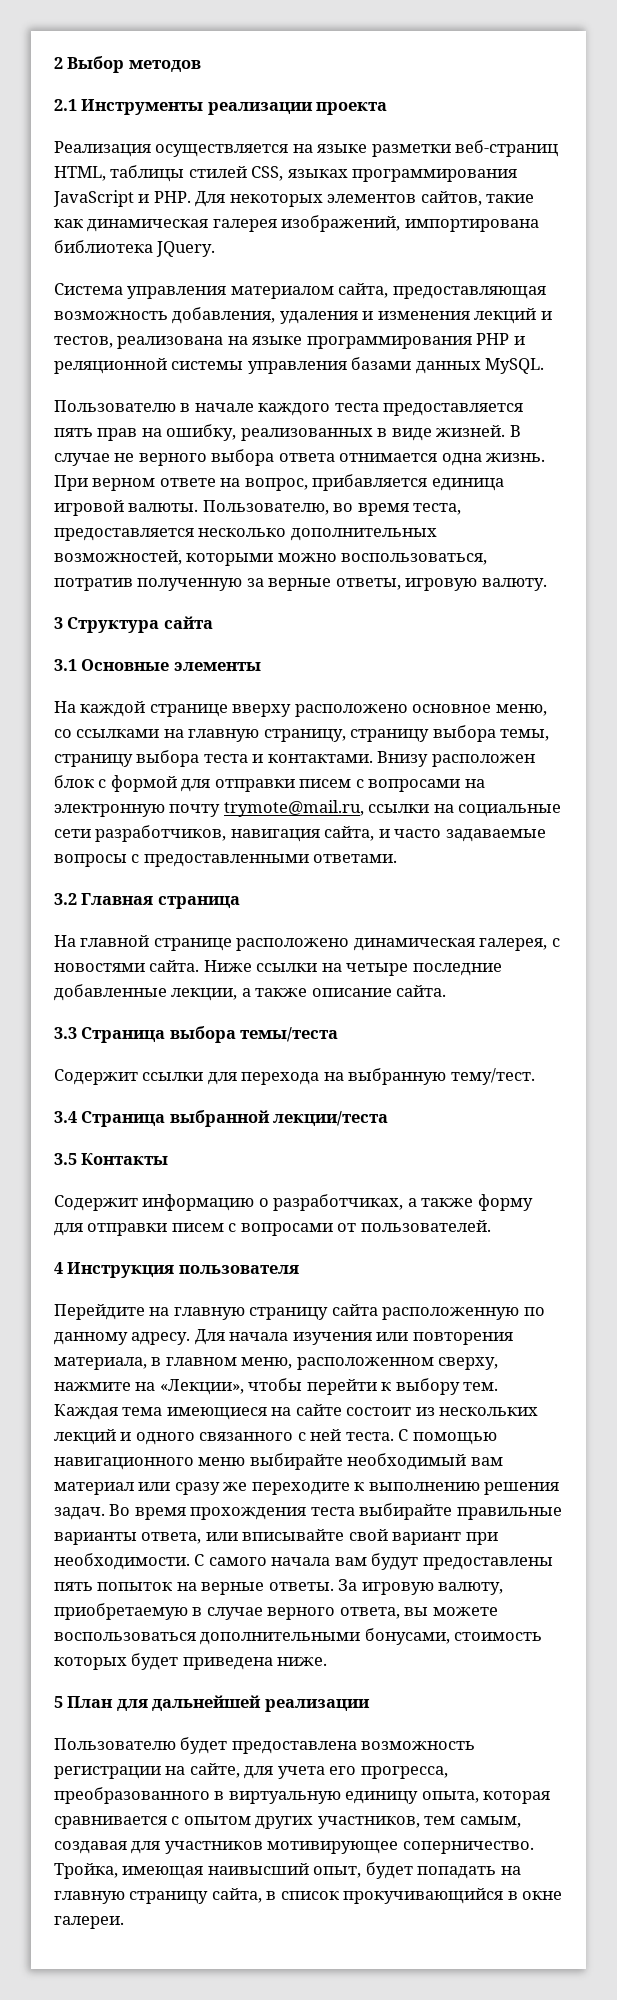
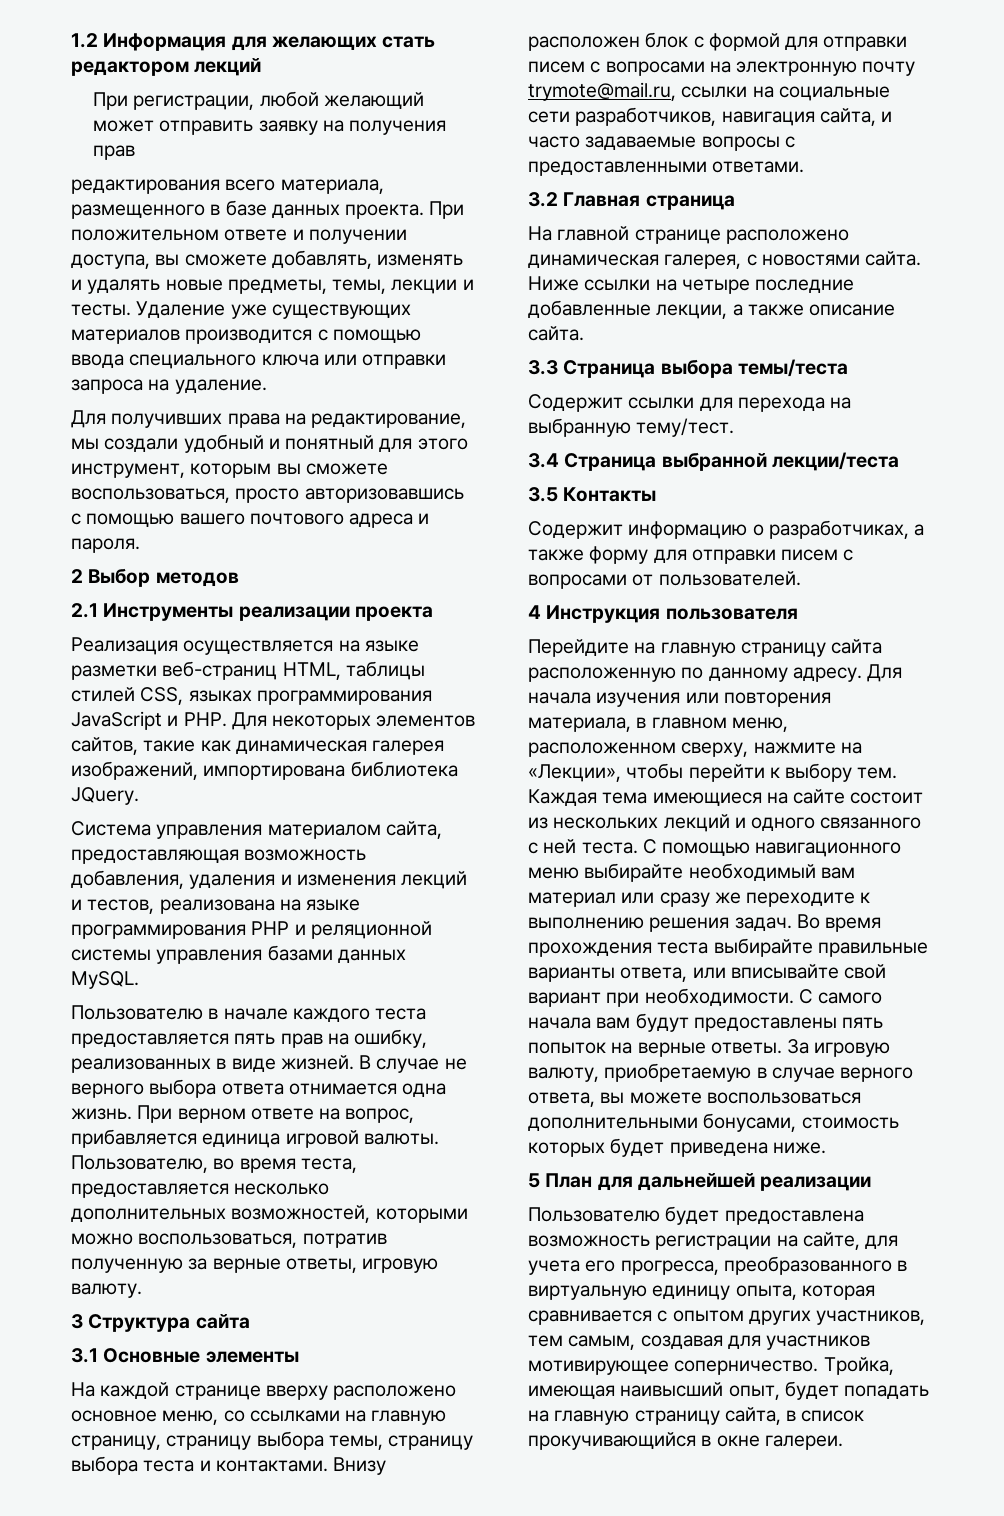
(54, 63) none -> [71,33,436,51] [71,58,262,76] [93,91,425,110] [93,120,447,135] [93,145,136,160] [71,179,384,194] [71,200,465,219] [71,229,407,244] [71,250,464,269] [71,279,474,294] [71,301,411,319] [71,329,421,344] [71,354,447,369] [71,379,267,394] [71,410,467,428] [71,434,468,453] [71,463,388,478] [71,488,464,503] [71,513,430,528] [71,538,140,553] 1.2 Информация для желающих стать редактором лекций // При регистрации, любой желающий может отправить заявку на получения прав // редактирования всего материала, размещенного в базе данных проекта. При положительном ответе и получении доступа, вы сможете добавлять, изменять и удалять новые предметы, темы, лекции и тесты. Удаление уже существующих материалов производится с помощью ввода специального ключа или отправки запроса на удаление. // Для получивших права на редактирование, мы создали удобный и понятный для этого инструмент, которым вы сможете воспользоваться, просто авторизовавшись с помощью вашего почтового адреса и пароля. //

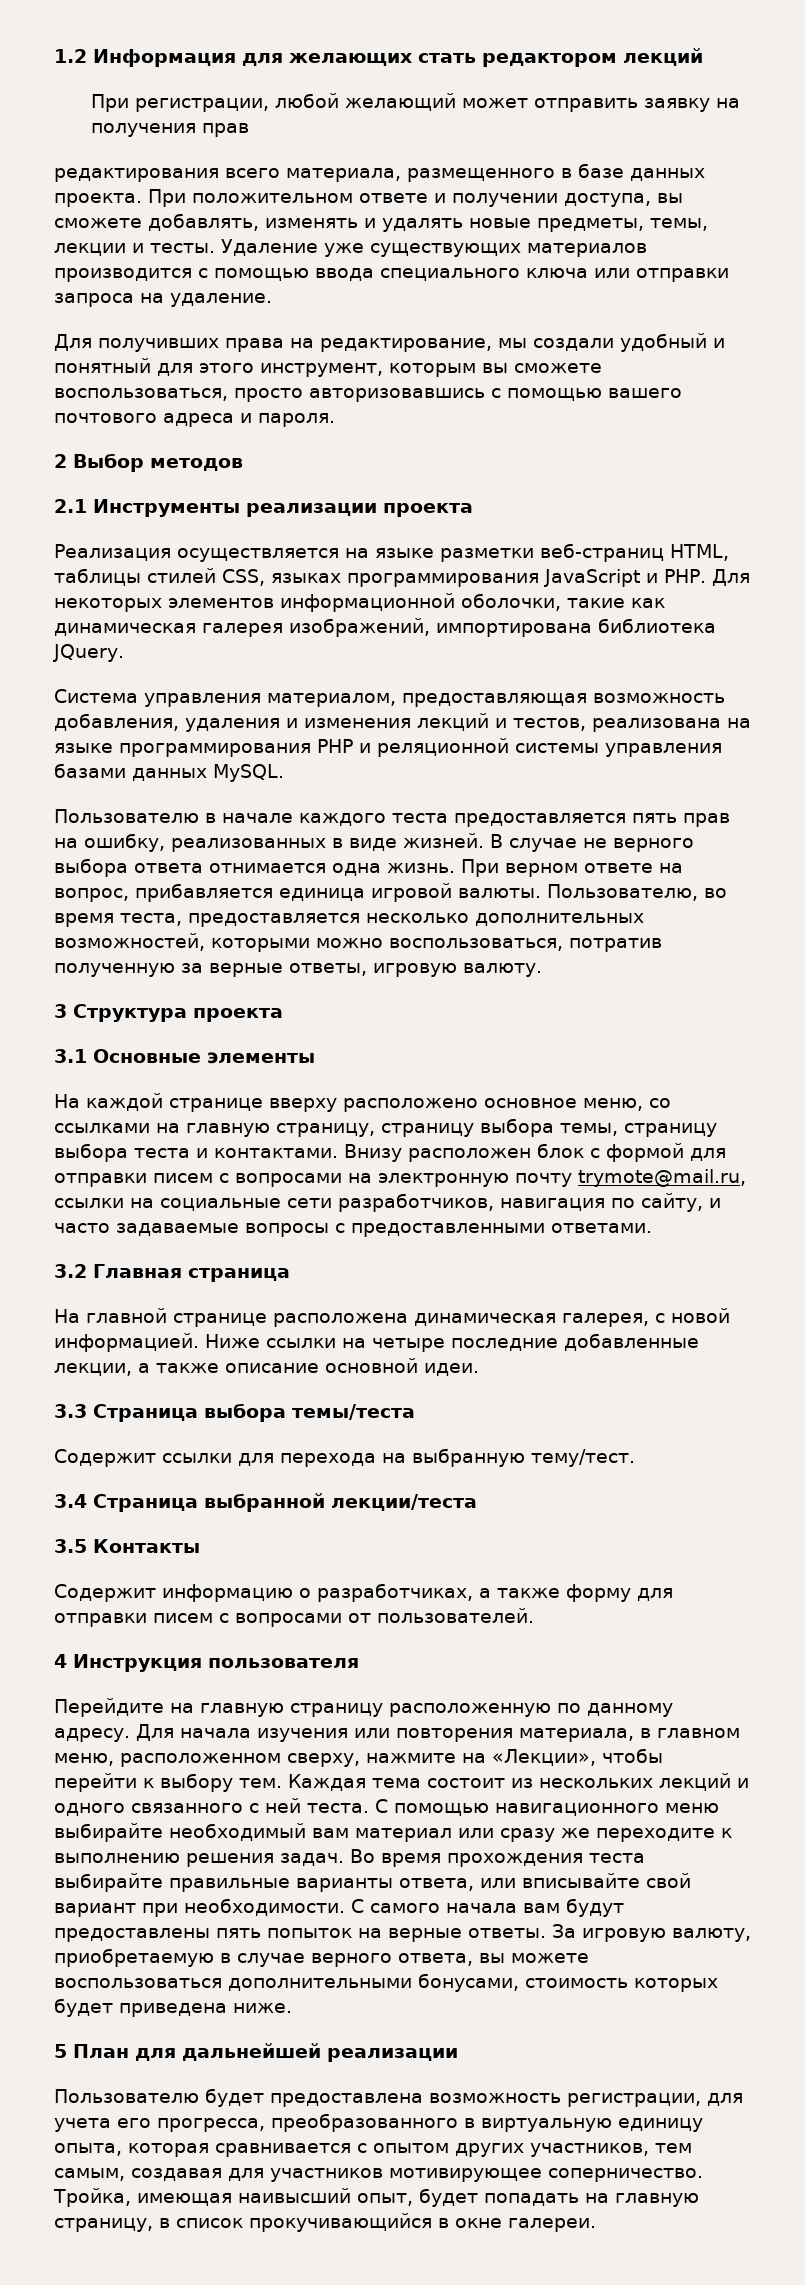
[71,737,138,755] сайтов, -> [280,593,561,612] информационной оболочки,
[267,821,442,839] материалом сайта, -> [267,693,396,707] материалом,
[195,1314,250,1329] сайта -> [193,1008,283,1022] проекта
[819,108,876,126] сайта, -> [611,1193,703,1212] по сайту,
[725,229,849,244] расположено -> [273,1313,408,1327] расположена
[761,251,922,266] новостями сайта. -> [671,1308,730,1323] [54,1333,199,1352] новой информацией.
[528,326,584,341] сайта. -> [325,1358,479,1376] основной идеи.
[831,639,883,654] сайта -> (383, 1710) none
[652,789,846,806] имеющиеся на сайте -> (421, 1783) none
[655,1232,860,1250] регистрации на сайте, -> [567,2093,701,2107] регистрации,
[634,1407,781,1425] страницу сайта, -> [54,2218,153,2232] страницу,

